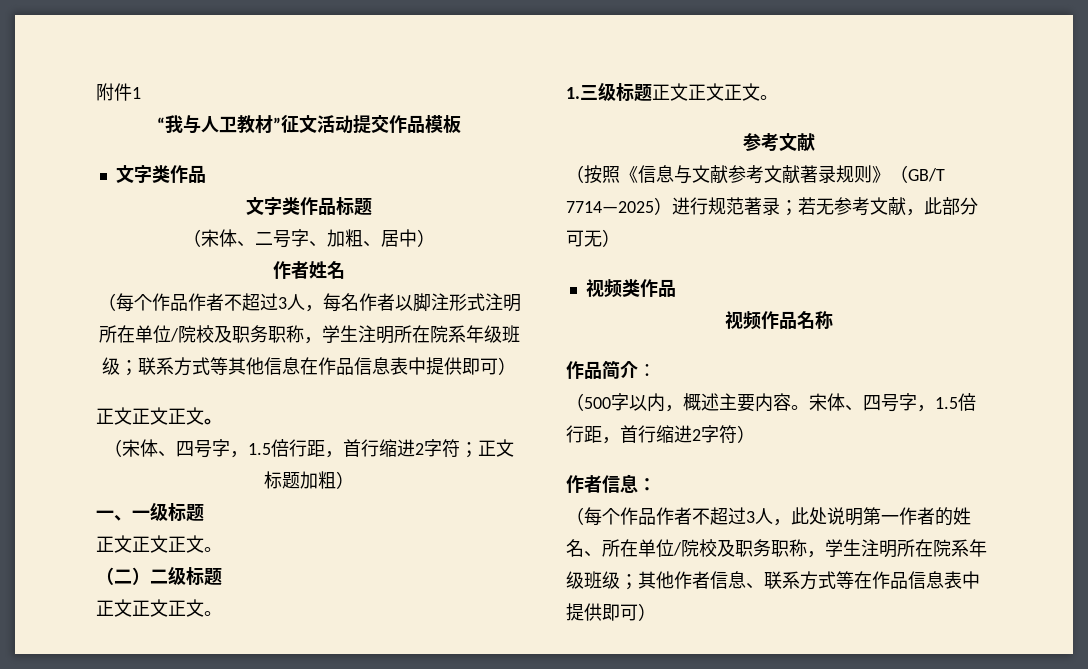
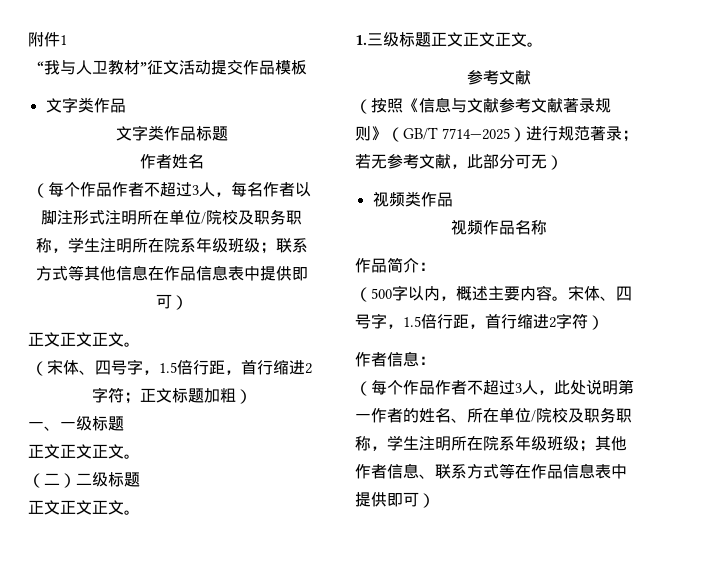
[183,229,435,248] // （宋体、二号字、加粗、居中） -> (228, 133) none

